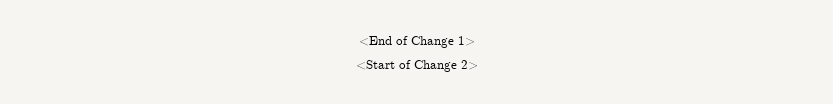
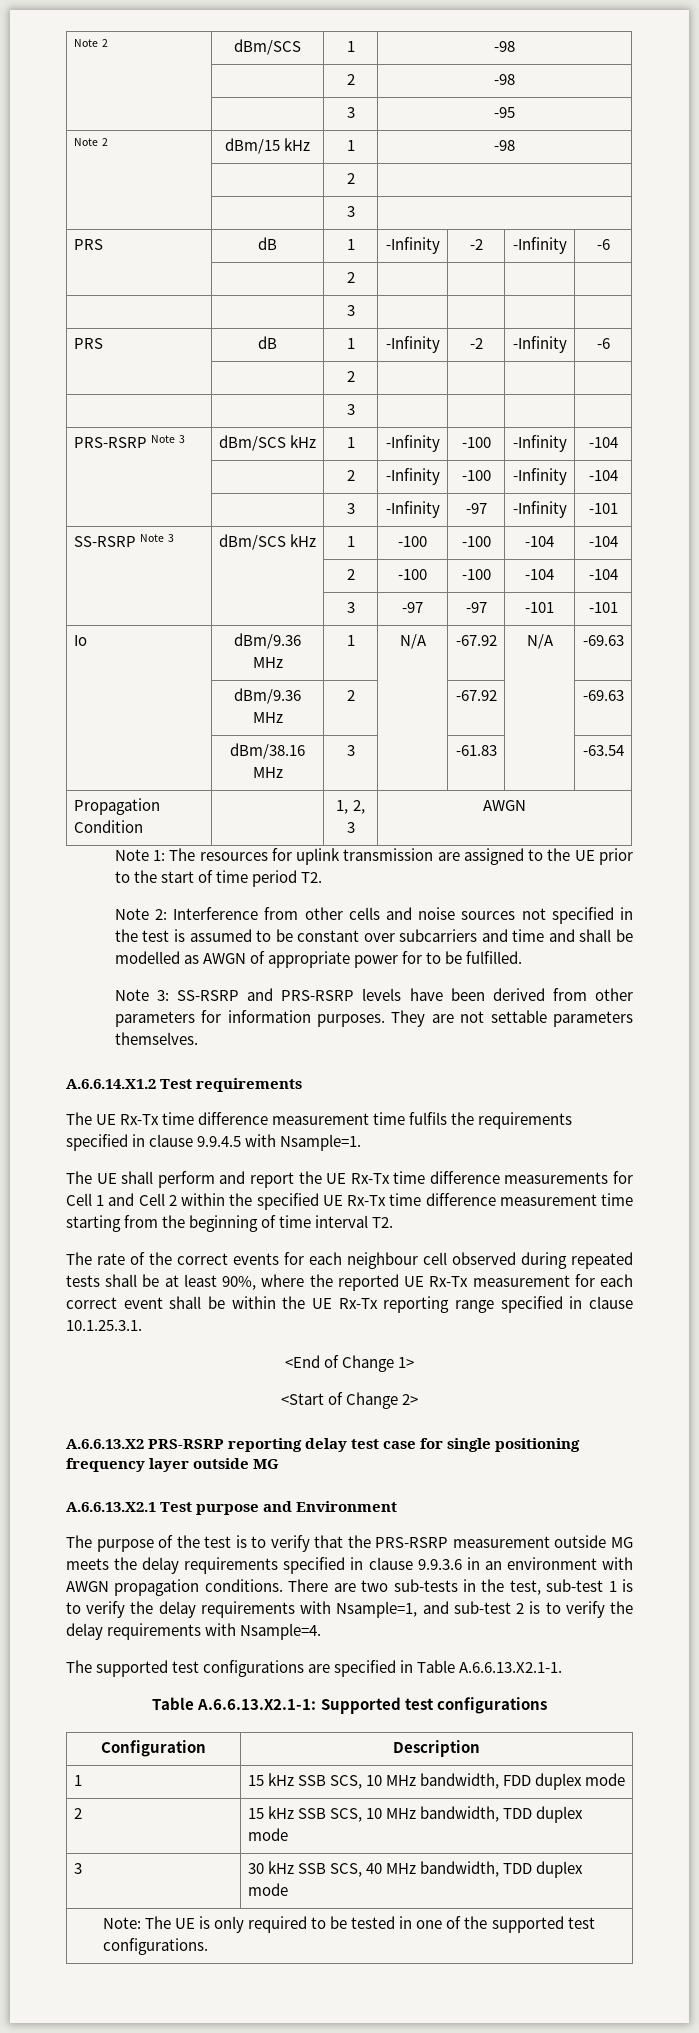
(358, 41) none -> [73,39,108,47] [234,39,301,55] [346,41,355,52] [494,41,515,52] [346,74,355,85] [494,74,515,85] [346,107,355,118] [494,107,515,118] [73,138,108,146] [224,138,311,154] [346,140,355,151] [494,140,515,151] [346,173,355,184] [346,206,355,217] [73,239,103,250] [258,237,277,250] [346,239,355,250] [385,237,440,254] [469,239,483,250] [512,237,567,254] [596,239,610,250] [346,272,355,283] [346,305,355,316] [73,338,103,349] [258,336,277,349] [346,338,355,349] [385,336,440,353] [469,338,483,349] [512,336,567,353] [596,338,610,349] [346,371,355,382] [346,404,355,415] [73,435,185,448] [218,435,317,451] [346,437,355,448] [385,435,440,452] [461,437,491,448] [512,435,567,452] [588,437,618,448] [346,470,355,481] [385,468,440,485] [461,470,491,481] [512,468,567,485] [588,470,618,481] [346,503,355,514] [385,501,440,518] [465,503,487,514] [512,501,567,518] [588,503,618,514] [73,534,174,547] [218,534,317,550] [346,536,355,547] [398,536,427,547] [461,536,491,547] [525,536,554,547] [588,536,618,547] [346,569,355,580] [398,569,427,580] [461,569,491,580] [525,569,554,580] [588,569,618,580] [346,602,355,613] [402,602,423,613] [465,602,487,613] [525,602,554,613] [588,602,618,613] [73,635,87,646] [234,633,301,649] [252,657,283,668] [346,635,355,646] [399,634,427,649] [455,635,497,646] [526,634,554,649] [582,635,624,646] [234,688,301,704] [252,712,283,723] [346,690,355,701] [455,690,497,701] [582,690,624,701] [230,743,305,759] [252,767,283,778] [346,745,355,756] [455,745,497,756] [582,745,624,756] [73,798,160,815] [73,820,143,833] [336,800,365,814] [346,822,355,833] [483,800,526,811] [114,848,633,865] [114,870,323,887] [114,907,634,924] [114,929,633,942] [114,951,523,968] [114,988,633,1001] [114,1010,634,1027] [114,1032,198,1045] [66,1078,303,1092] [66,1112,573,1129] [66,1134,362,1151] [66,1171,633,1188] [66,1193,633,1210] [66,1215,394,1232] [66,1252,633,1269] [66,1274,633,1291] [66,1296,633,1313] [66,1320,142,1331] Note 2 | dBm/SCS | 1 | -98 // | | 2 | -98 // | | 3 | -95 // Note 2 | dBm/15 kHz | 1 | -98 // | | 2 | // | | 3 | // PRS | dB | 1 | -Infinity | -2 | -Infinity | -6 // | | 2 | | | | // | | 3 | | | | // PRS | dB | 1 | -Infinity | -2 | -Infinity | -6 // | | 2 | | | | // | | 3 | | | | // PRS-RSRP Note 3 | dBm/SCS kHz | 1 | -Infinity | -100 | -Infinity | -104 // | | 2 | -Infinity | -100 | -Infinity | -104 // | | 3 | -Infinity | -97 | -Infinity | -101 // SS-RSRP Note 3 | dBm/SCS kHz | 1 | -100 | -100 | -104 | -104 // | | 2 | -100 | -100 | -104 | -104 // | | 3 | -97 | -97 | -101 | -101 // Io | dBm/9.36 MHz | 1 | N/A | -67.92 | N/A | -69.63 // | dBm/9.36 MHz | 2 | | -67.92 | | -69.63 // | dBm/38.16 MHz | 3 | | -61.83 | | -63.54 // Propagation Condition | | 1, 2, 3 | AWGN // Note 1: The resources for uplink transmission are assigned to the UE prior to the start of time period T2. // Note 2: Interference from other cells and noise sources not specified in the test is assumed to be constant over subcarriers and time and shall be modelled as AWGN of appropriate power for to be fulfilled. // Note 3: SS-RSRP and PRS-RSRP levels have been derived from other parameters for information purposes. They are not settable parameters themselves. // A.6.6.14.X1.2 Test requirements // The UE Rx-Tx time difference measurement time fulfils the requirements specified in clause 9.9.4.5 with Nsample=1. // The UE shall perform and report the UE Rx-Tx time difference measurements for Cell 1 and Cell 2 within the specified UE Rx-Tx time difference measurement time starting from the beginning of time interval T2. // The rate of the correct events for each neighbour cell observed during repeated tests shall be at least 90%, where the reported UE Rx-Tx measurement for each correct event shall be within the UE Rx-Tx reporting range specified in clause 10.1.25.3.1. //
(478, 65) none -> [66,1438,581,1452] [66,1458,280,1472] [66,1501,398,1515] [66,1535,634,1552] [66,1557,634,1574] [66,1579,633,1596] [66,1601,633,1618] [66,1623,322,1640] [66,1660,563,1677] [152,1697,547,1714] [101,1740,206,1757] [393,1740,480,1757] [73,1775,82,1786] [247,1773,625,1790] [73,1808,82,1819] [247,1806,583,1823] [247,1828,288,1841] [73,1863,82,1874] [247,1861,583,1878] [247,1883,288,1896] [102,1916,595,1933] [102,1938,208,1955] // A.6.6.13.X2 PRS-RSRP reporting delay test case for single positioning frequency layer outside MG // A.6.6.13.X2.1 Test purpose and Environment // The purpose of the test is to verify that the PRS-RSRP measurement outside MG meets the delay requirements specified in clause 9.9.3.6 in an environment with AWGN propagation conditions. There are two sub-tests in the test, sub-test 1 is to verify the delay requirements with Nsample=1, and sub-test 2 is to verify the delay requirements with Nsample=4. // The supported test configurations are specified in Table A.6.6.13.X2.1-1. // Table A.6.6.13.X2.1-1: Supported test configurations // Configuration | Description // 1 | 15 kHz SSB SCS, 10 MHz bandwidth, FDD duplex mode // 2 | 15 kHz SSB SCS, 10 MHz bandwidth, TDD duplex mode // 3 | 30 kHz SSB SCS, 40 MHz bandwidth, TDD duplex mode // Note: The UE is only required to be tested in one of the supported test configurations.

